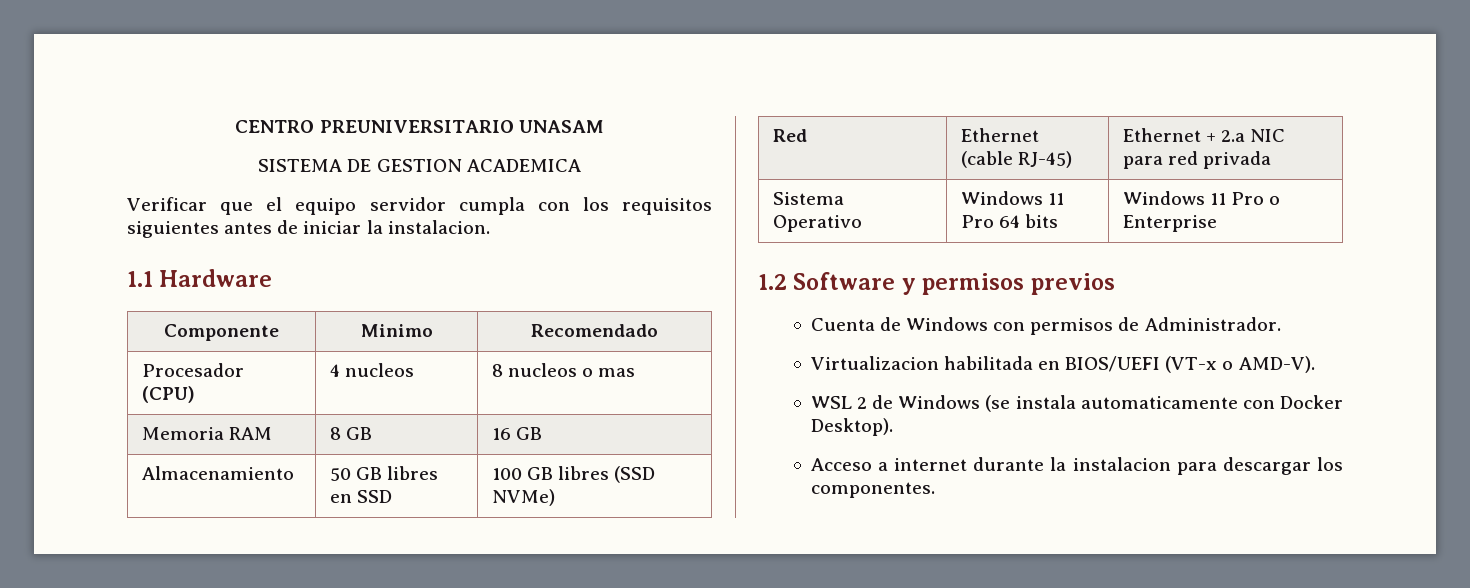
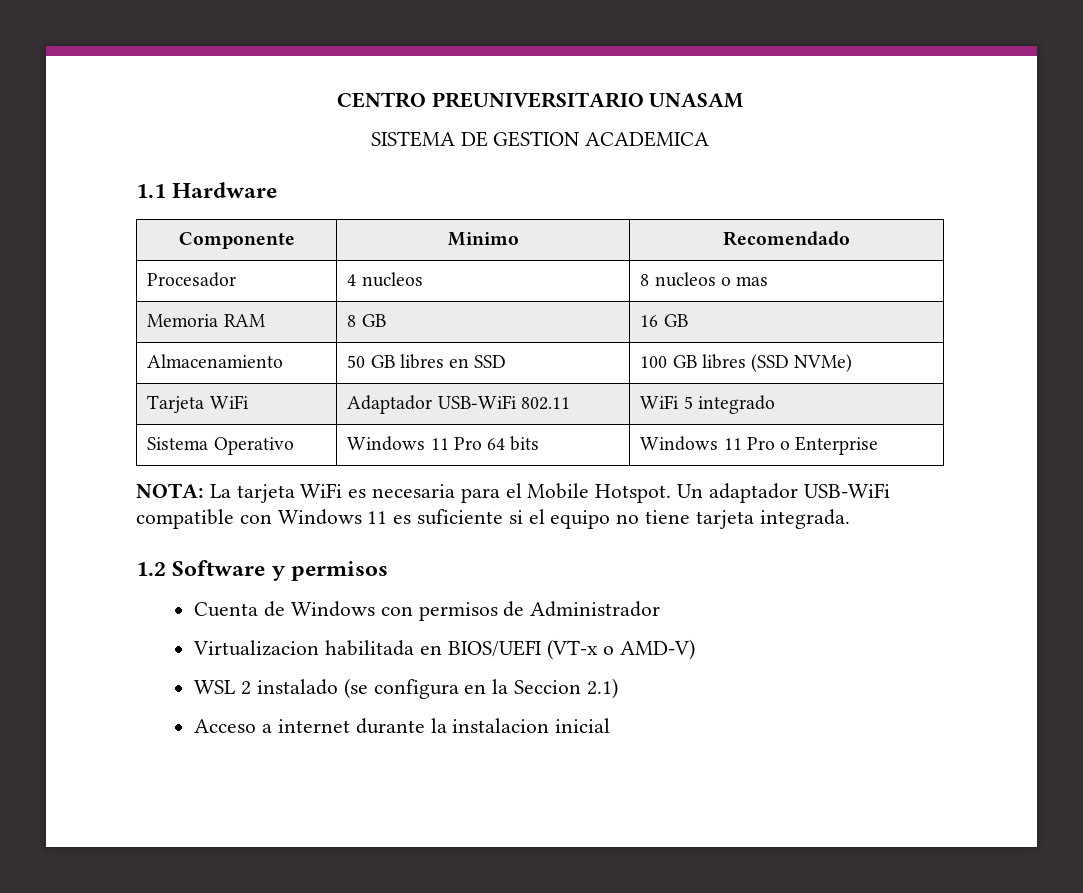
[127,197,712,215] [127,220,490,238] // Verificar que el equipo servidor cumpla con los requisitos siguientes antes de iniciar la instalacion. -> (710, 139) none
[142,386,196,403] (CPU) -> (237, 279) none
[773,129,808,142] [961,128,1040,142] [961,151,1073,168] [1123,128,1286,142] [1123,151,1272,169] Red | Ethernet (cable RJ-45) | Ethernet + 2.a NIC para red privada -> [147,395,249,413] [347,395,570,414] [640,395,775,414] Tarjeta WiFi | Adaptador USB-WiFi 802.11 | WiFi 5 integrado
(1218, 223) none -> [136,483,890,503] [136,509,850,529] // NOTA: La tarjeta WiFi es necesaria para el Mobile Hotspot. Un adaptador USB-WiFi compatible con Windows 11 es suficiente si el equipo no tiene tarjeta integrada.
[1030,273,1115,295] previos -> (389, 571) none
[1144,317,1281,331] Administrador. -> [530,601,661,617] Administrador
[1238,356,1315,373] AMD-V). -> [620,639,696,660] AMD-V)
[872,395,1343,412] [810,418,893,436] de Windows (se instala automaticamente con Docker Desktop). -> [256,678,618,699] instalado (se configura en la Seccion 2.1)
[1176,457,1343,475] [810,482,935,498] para descargar los componentes. -> [555,718,611,733] inicial

